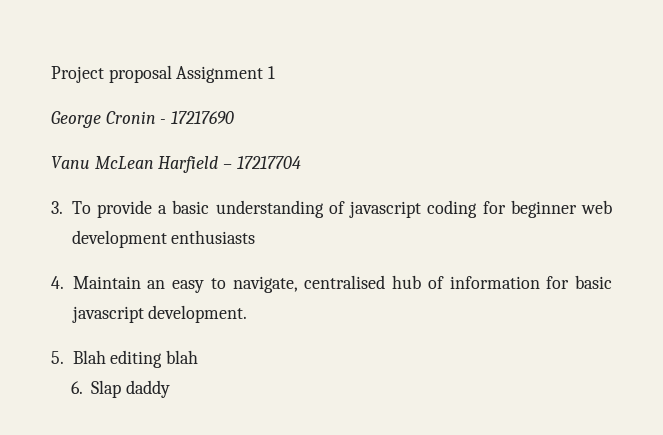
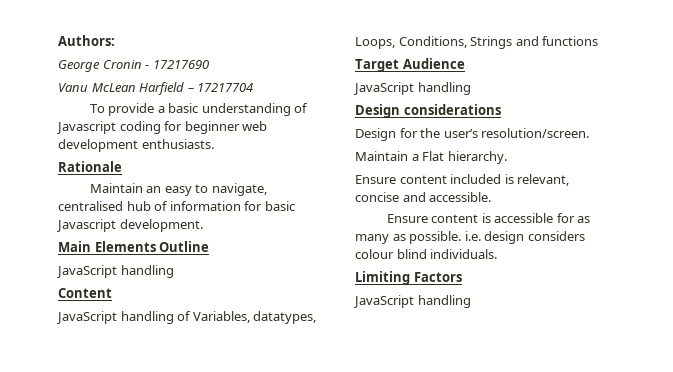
[51,65,276,83] Project proposal Assignment 1 -> [58,35,115,46] Authors:
[51,201,63,214] 3. -> (254, 87) none
[349,201,422,218] javascript -> [56,121,116,134] Javascript
[171,230,256,244] [51,276,64,289] enthusiasts // 4. -> [141,139,214,149] [58,161,122,172] enthusiasts. // Rationale //
[71,306,144,323] javascript -> [56,219,116,232] Javascript
[51,350,199,368] [70,380,171,398] 5. Blah editing blah // 6. Slap daddy -> [58,241,210,252] [56,265,174,278] [58,288,112,298] [56,311,317,324] [355,36,599,49] [355,58,465,72] [353,82,471,95] [355,104,501,118] [355,128,590,141] [355,151,507,164] [355,174,570,186] [355,192,492,202] [386,213,591,223] [355,231,585,244] [355,249,498,259] [355,271,462,285] [353,295,471,308] Main Elements Outline // JavaScript handling // Content // JavaScript handling of Variables, datatypes, Loops, Conditions, Strings and functions // Target Audience // JavaScript handling // Design considerations // Design for the user’s resolution/screen. // Maintain a Flat hierarchy. // Ensure content included is relevant, concise and accessible. // Ensure content is accessible for as many as possible. i.e. design considers colour blind individuals. // Limiting Factors // JavaScript handling

